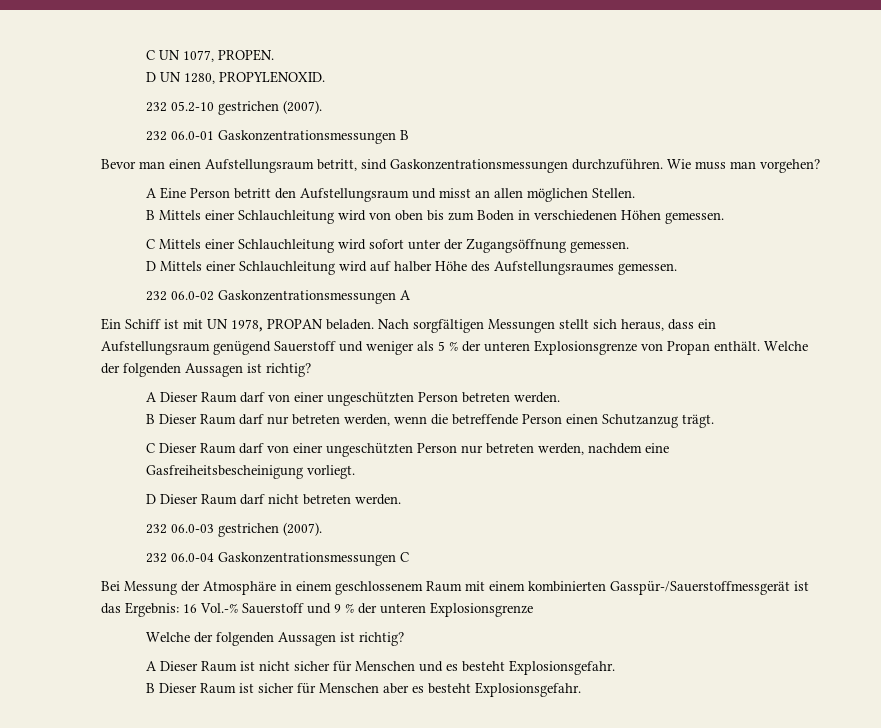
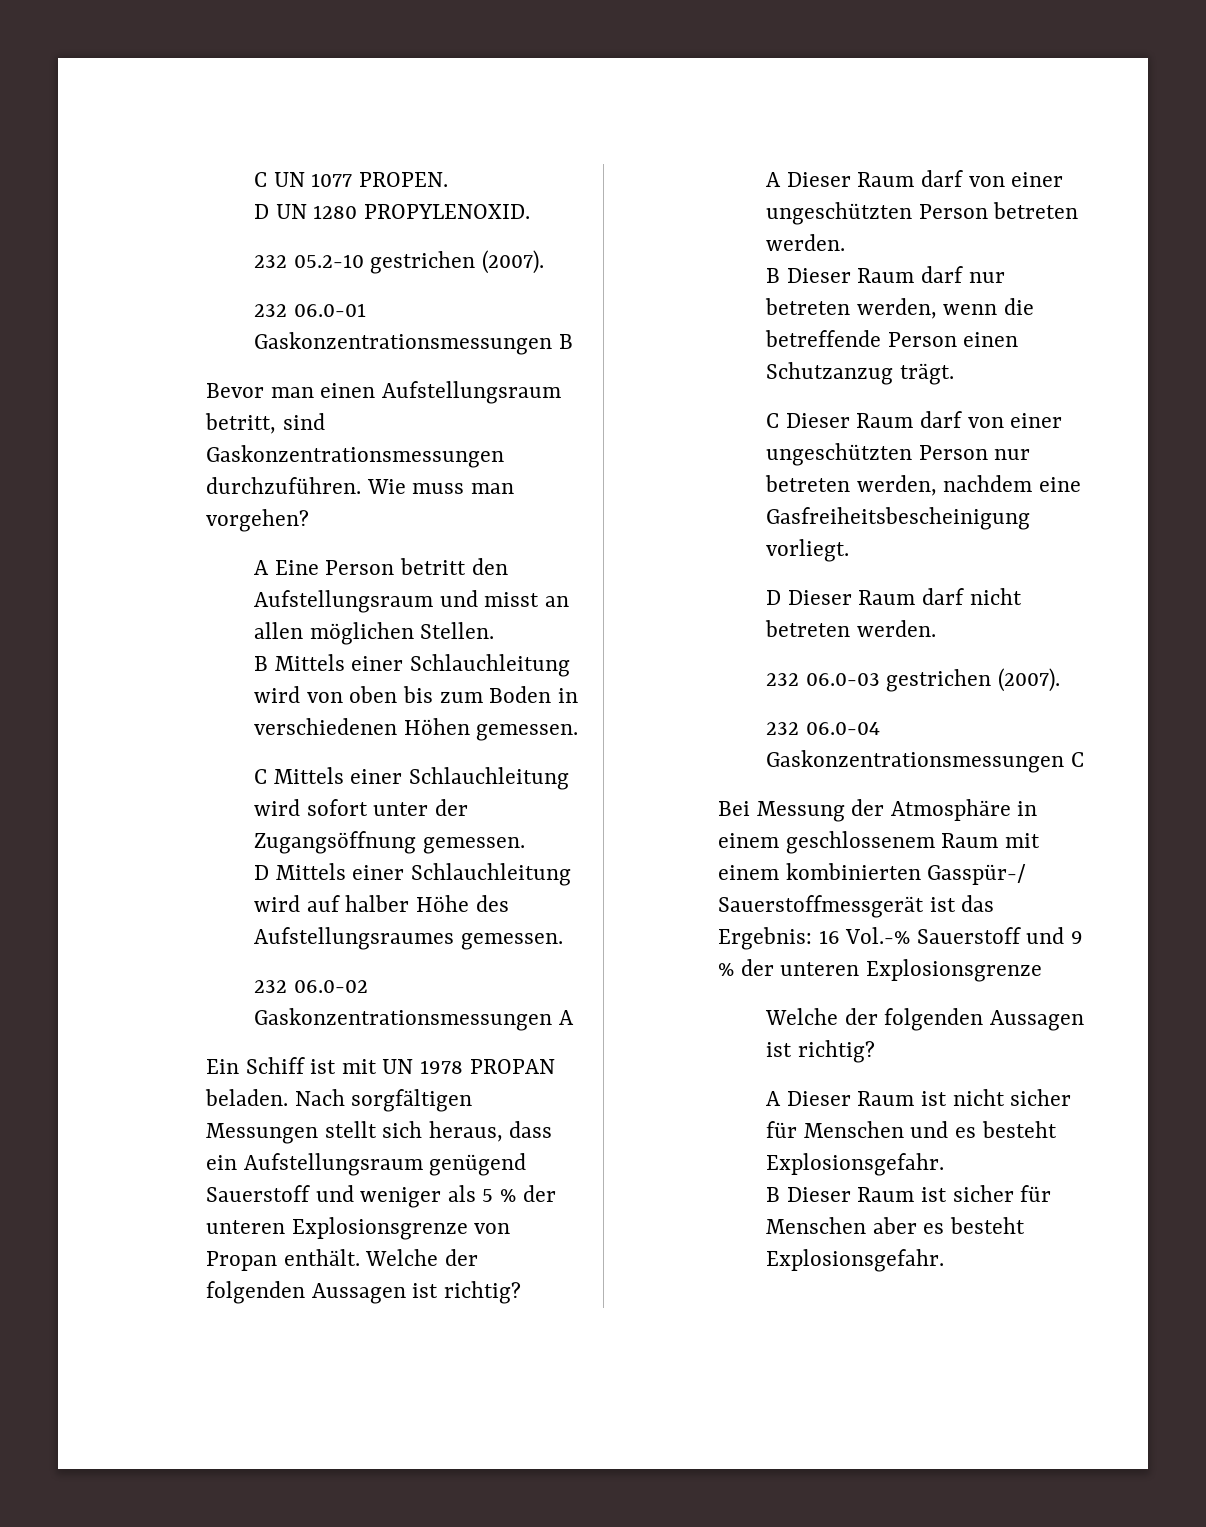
[183,50,215,62] 1077, -> [311,173,353,187] 1077
[184,73,216,84] 1280, -> [313,205,358,219] 1280
[230,319,263,332] 1978, -> [420,1060,464,1074] 1978
[609,581,790,595] Gasspür-/Sauerstoffmessgerät -> [927,864,1027,885] [718,895,925,918] Gasspür-/ Sauerstoffmessgerät

